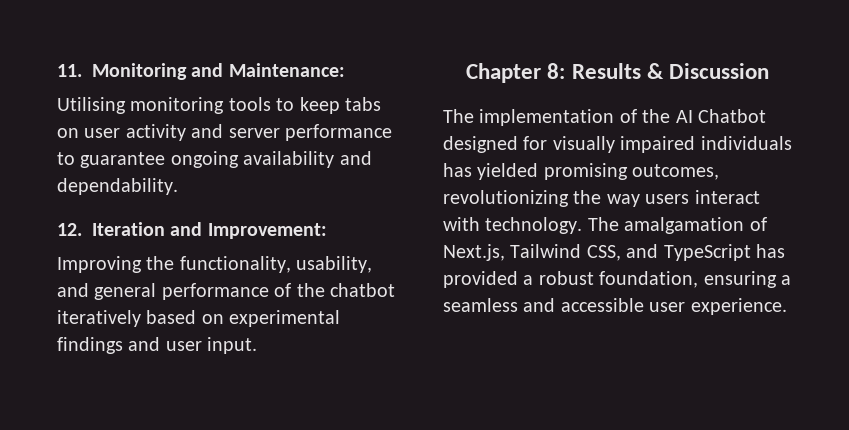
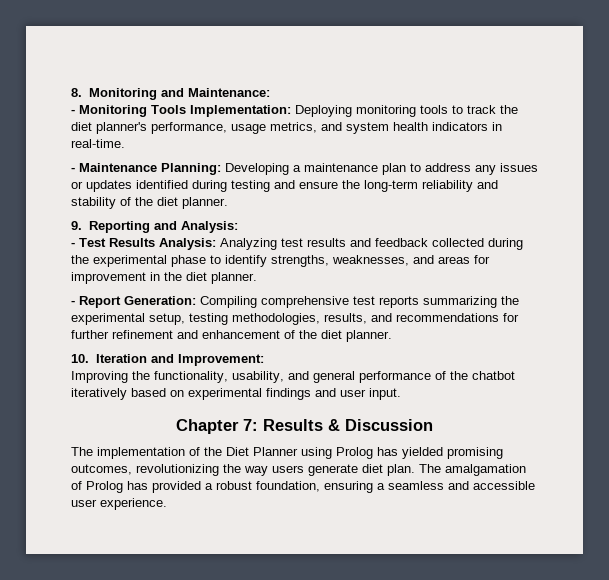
[57,64,82,77] 11. -> [71,88,82,97] 8.
[57,97,381,114] [57,124,392,141] [57,151,372,168] [57,178,178,195] [57,223,82,236] Utilising monitoring tools to keep tabs on user activity and server performance to guarantee ongoing availability and dependability. // 12. -> [71,105,518,117] [71,122,502,134] [71,139,125,148] [71,163,538,175] [71,180,498,192] [71,197,228,209] [71,221,239,233] [71,238,523,250] [71,255,490,267] [71,272,257,284] [71,296,519,308] [71,313,519,325] [71,330,392,342] [71,354,89,363] - Monitoring Tools Implementation: Deploying monitoring tools to track the diet planner's performance, usage metrics, and system health indicators in real-time. // - Maintenance Planning: Developing a maintenance plan to address any issues or updates identified during testing and ensure the long-term reliability and stability of the diet planner. // 9. Reporting and Analysis: // - Test Results Analysis: Analyzing test results and feedback collected during the experimental phase to identify strengths, weaknesses, and areas for improvement in the diet planner. // - Report Generation: Compiling comprehensive test reports summarizing the experimental setup, testing methodologies, results, and recommendations for further refinement and enhancement of the diet planner. // 10.
[547,63,566,79] 8: -> [243,419,258,431] 7:
[675,109,766,123] [443,136,792,153] AI Chatbot designed for visually impaired individuals -> [226,447,373,459] Diet Planner using Prolog
[694,190,760,204] [443,217,767,234] [443,244,751,261] interact with technology. The amalgamation of Next.js, Tailwind CSS, and TypeScript -> [308,464,526,476] [71,481,123,493] generate diet plan. The amalgamation of Prolog

